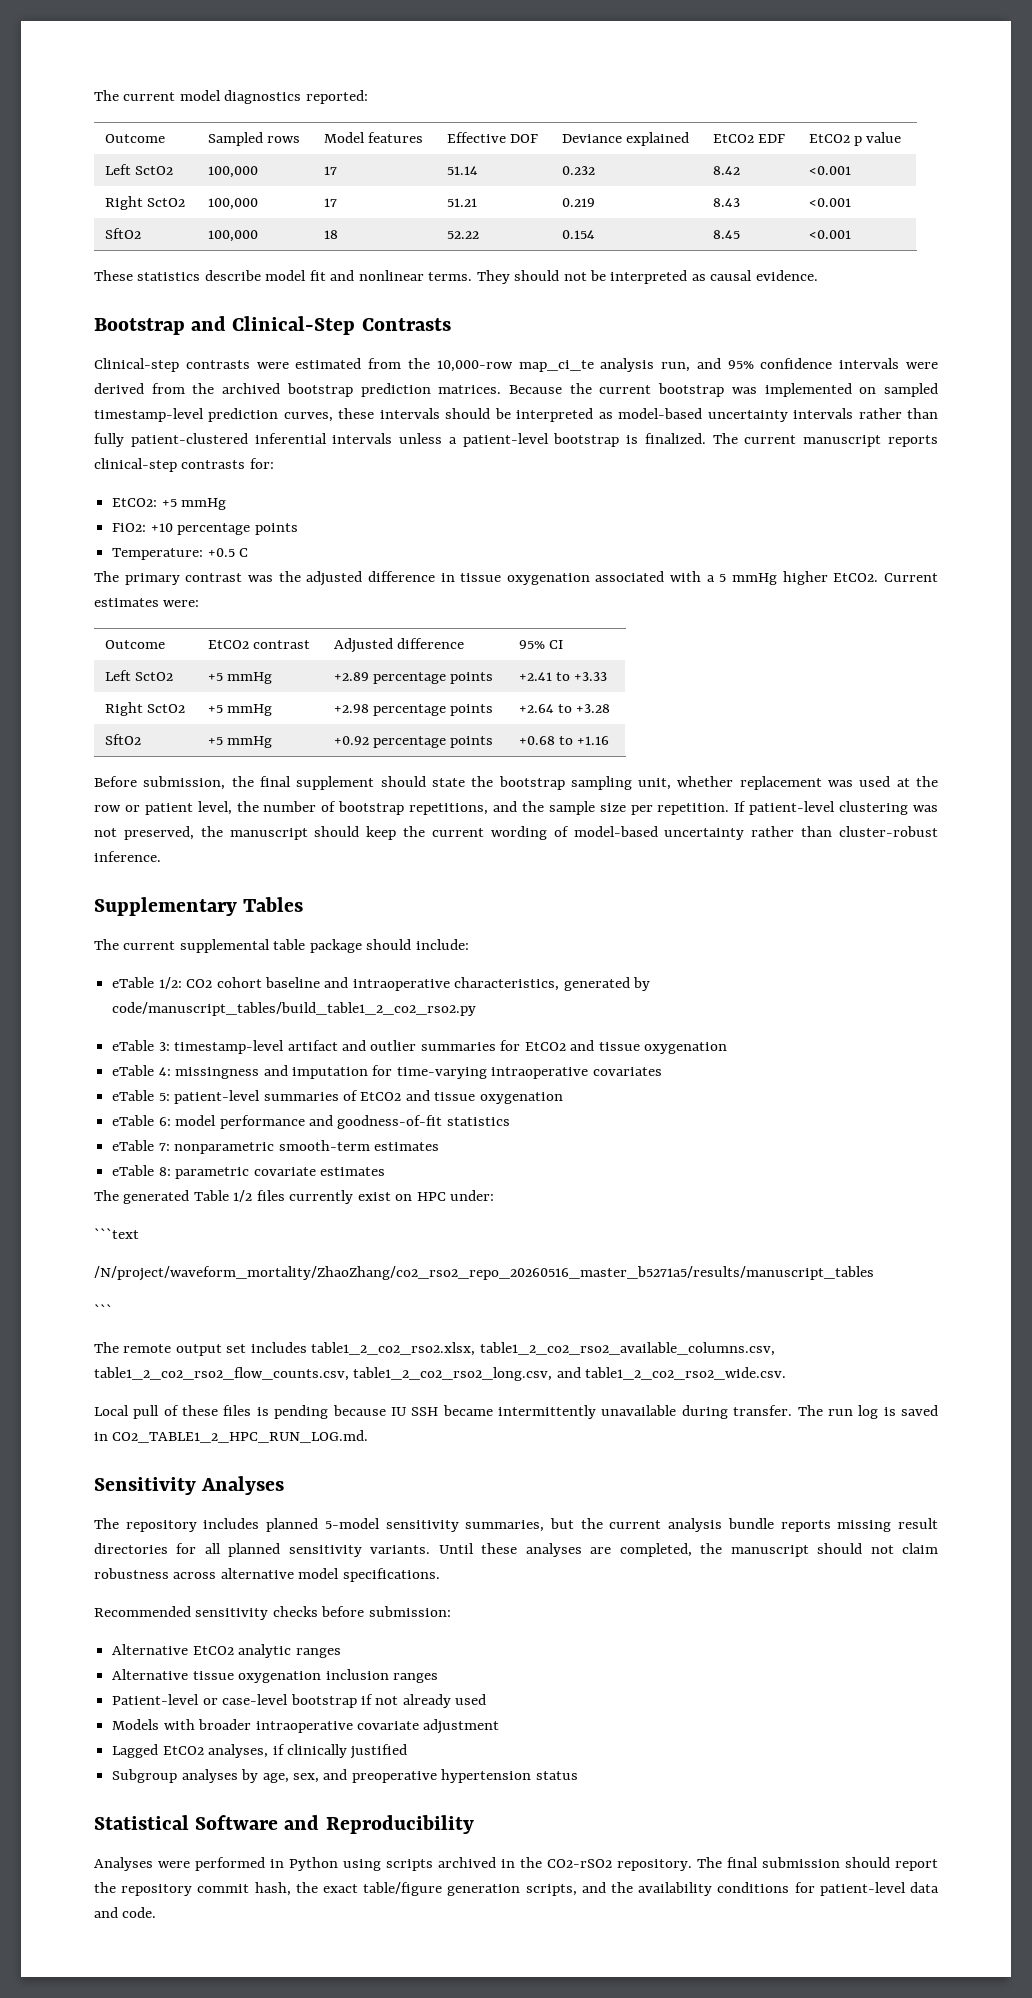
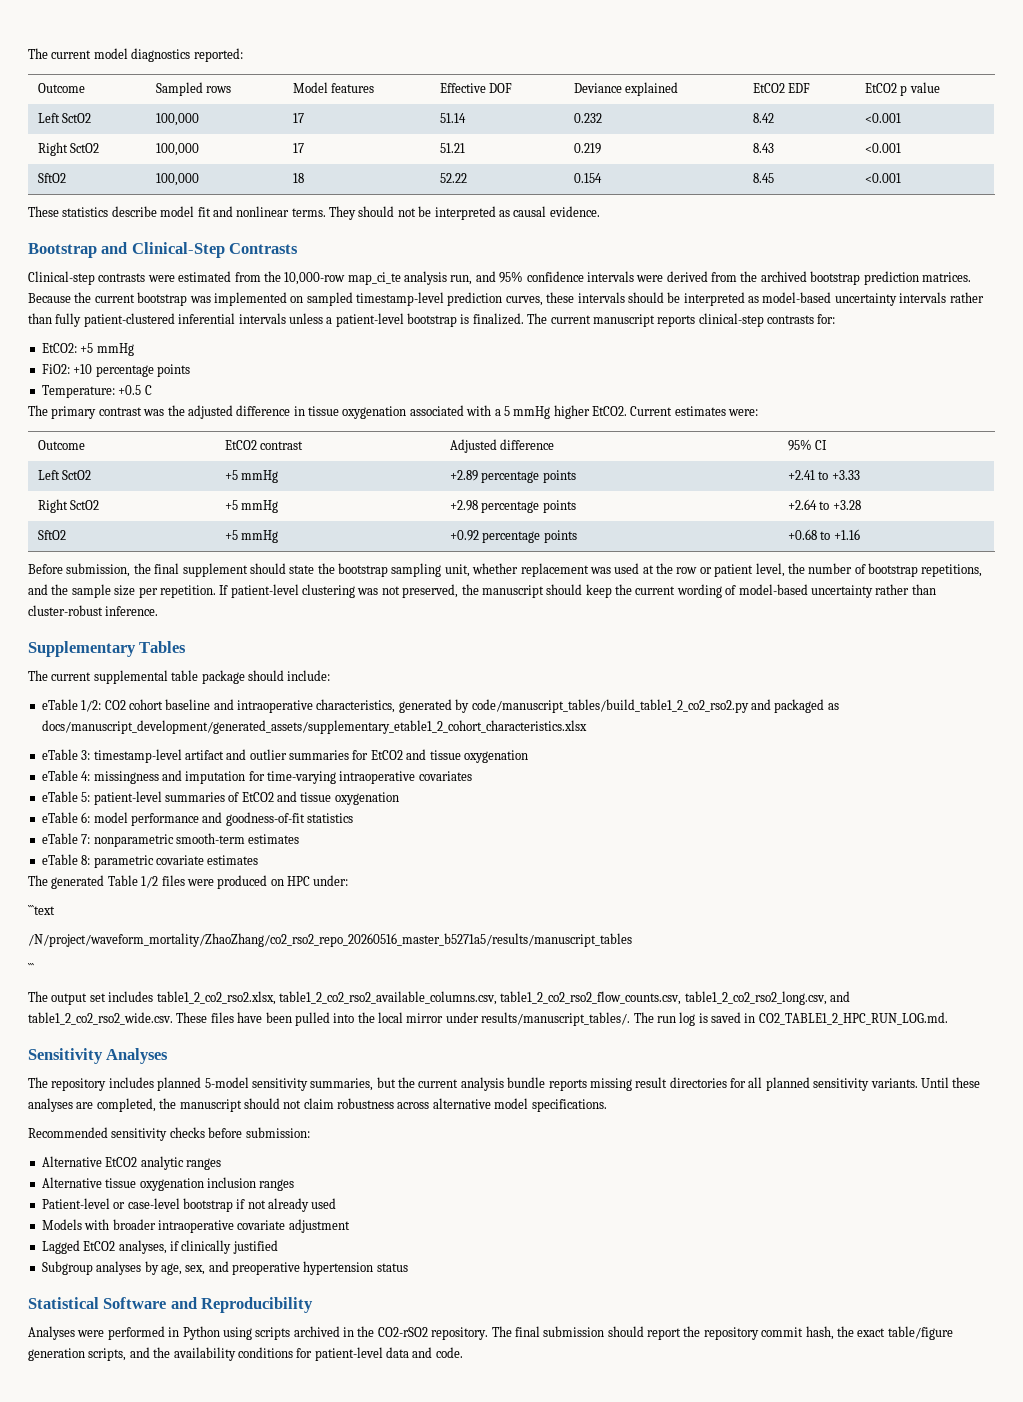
(477, 1009) none -> [750,699,839,713] [41,720,587,734] and packaged as docs/manuscript_development/generated_assets/supplementary_etable1_2_cohort_characteristics.xlsx
[289,1190,391,1204] currently exist -> [186,875,268,889] were produced
[123,1344,172,1353] remote -> (48, 996) none
[94,1405,793,1419] // Local pull of these files is pending because IU SSH became intermittently unavailable during transfer. -> [176,1012,631,1026] These files have been pulled into the local mirror under results/manuscript_tables/.

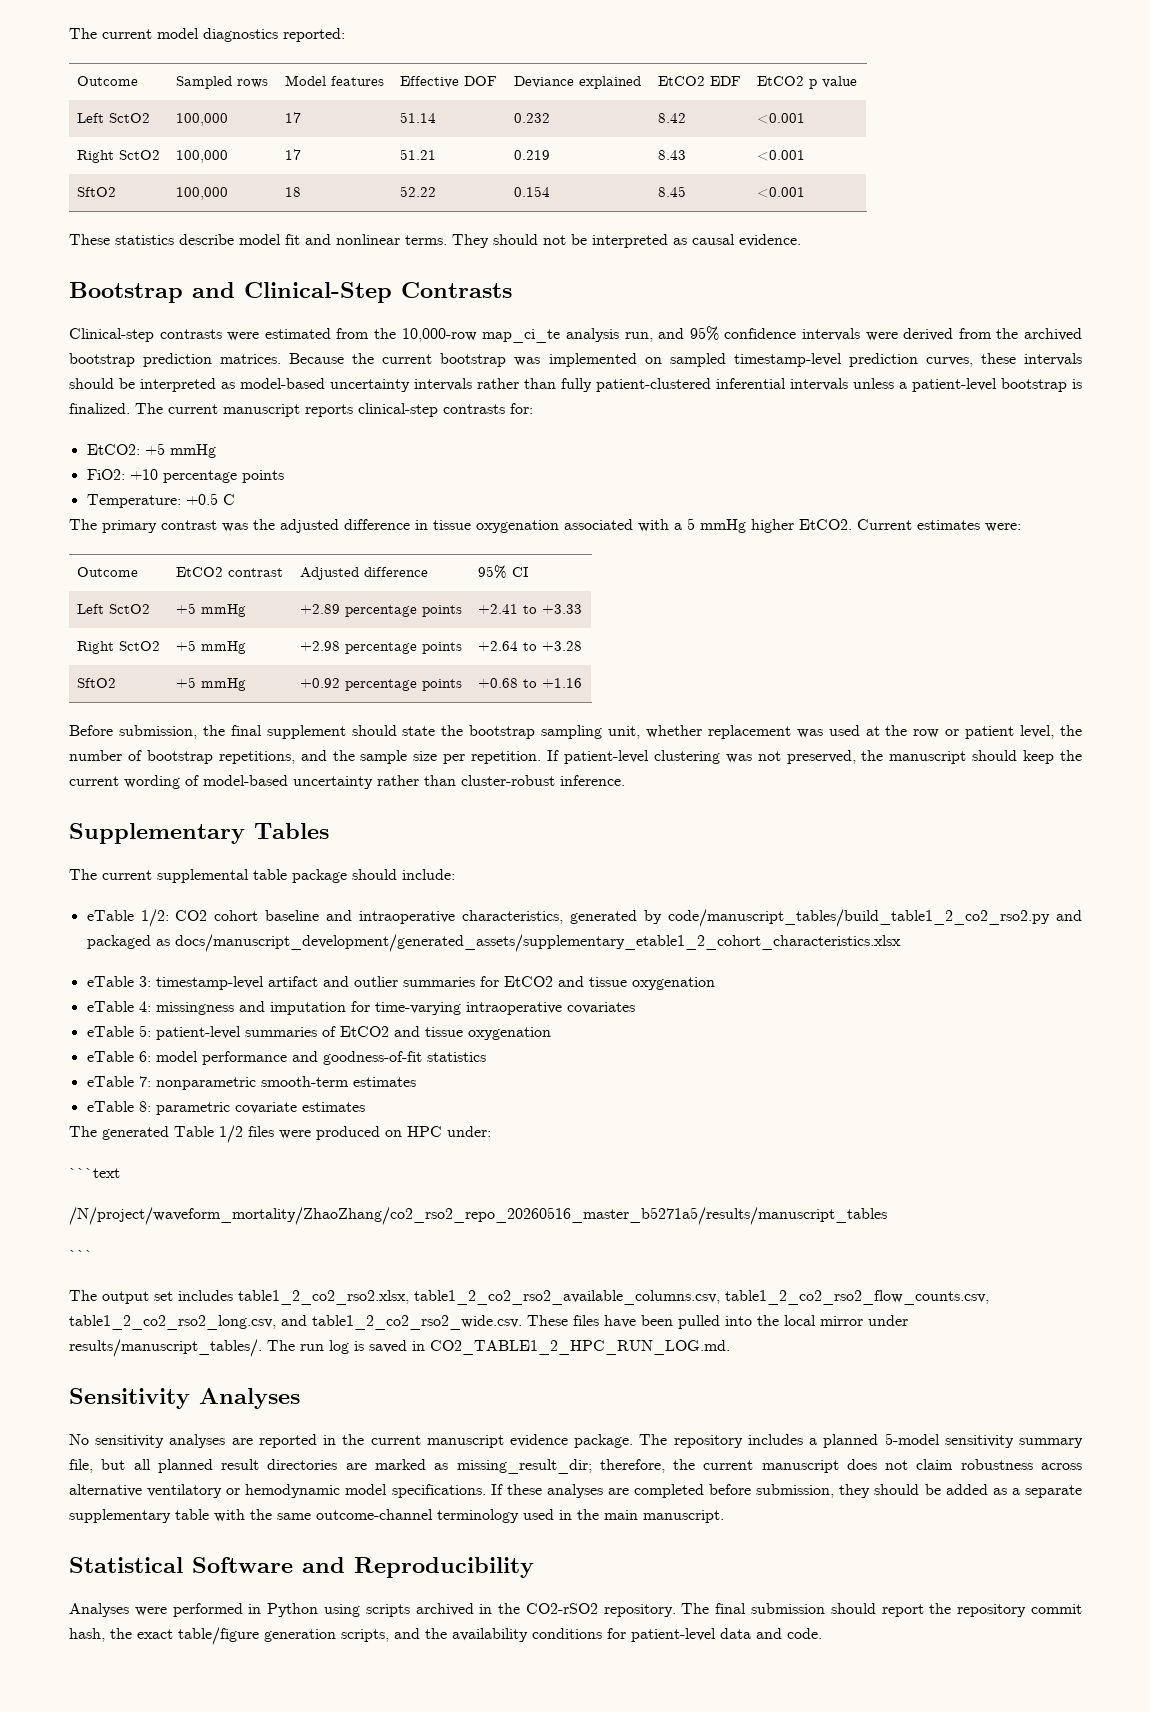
(169, 1056) none -> [69,1434,634,1448] No sensitivity analyses are reported in the current manuscript evidence package.
(154, 1082) none -> [809,1438,818,1445] a
[310,1077,981,1091] [28,1098,280,1112] summaries, but the current analysis bundle reports missing result directories for all planned sensitivity variants. Until these analyses are completed, the manuscript should -> [1018,1438,1083,1448] [69,1459,877,1474] summary file, but all planned result directories are marked as missing_result_dir; therefore, the current manuscript does
(491, 1103) none -> [147,1484,341,1498] ventilatory or hemodynamic
[28,1127,310,1141] [41,1156,221,1170] [41,1177,295,1191] [41,1198,337,1212] [41,1219,350,1233] [41,1240,278,1254] [41,1261,408,1275] // Recommended sensitivity checks before submission: // Alternative EtCO2 analytic ranges // Alternative tissue oxygenation inclusion ranges // Patient-level or case-level bootstrap if not already used // Models with broader intraoperative covariate adjustment // Lagged EtCO2 analyses, if clinically justified // Subgroup analyses by age, sex, and preoperative hypertension status -> [490,1484,1082,1498] [69,1509,724,1523] If these analyses are completed before submission, they should be added as a separate supplementary table with the same outcome-channel terminology used in the main manuscript.

